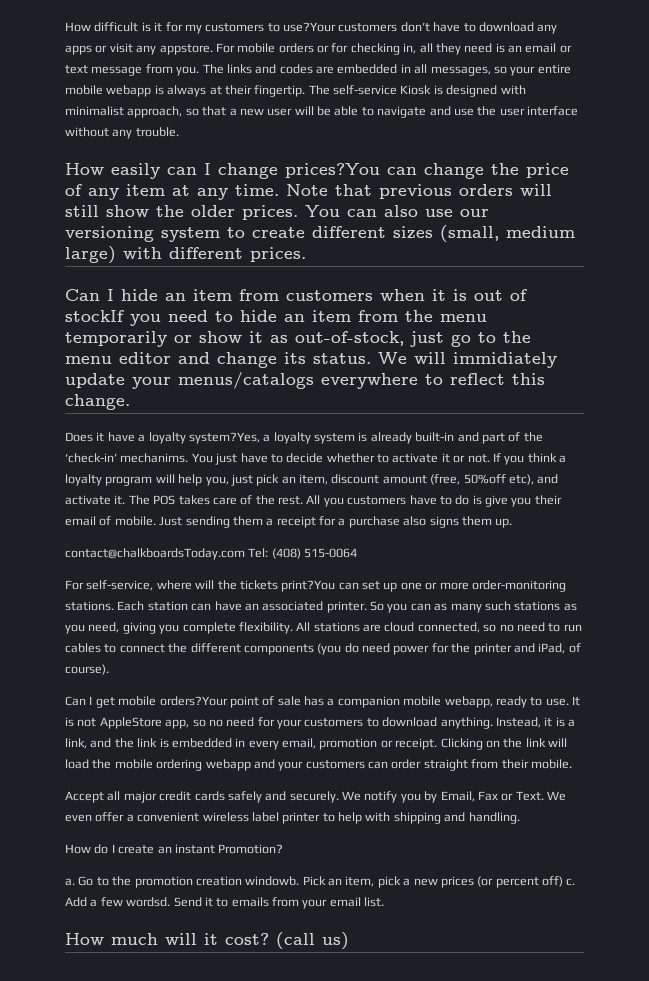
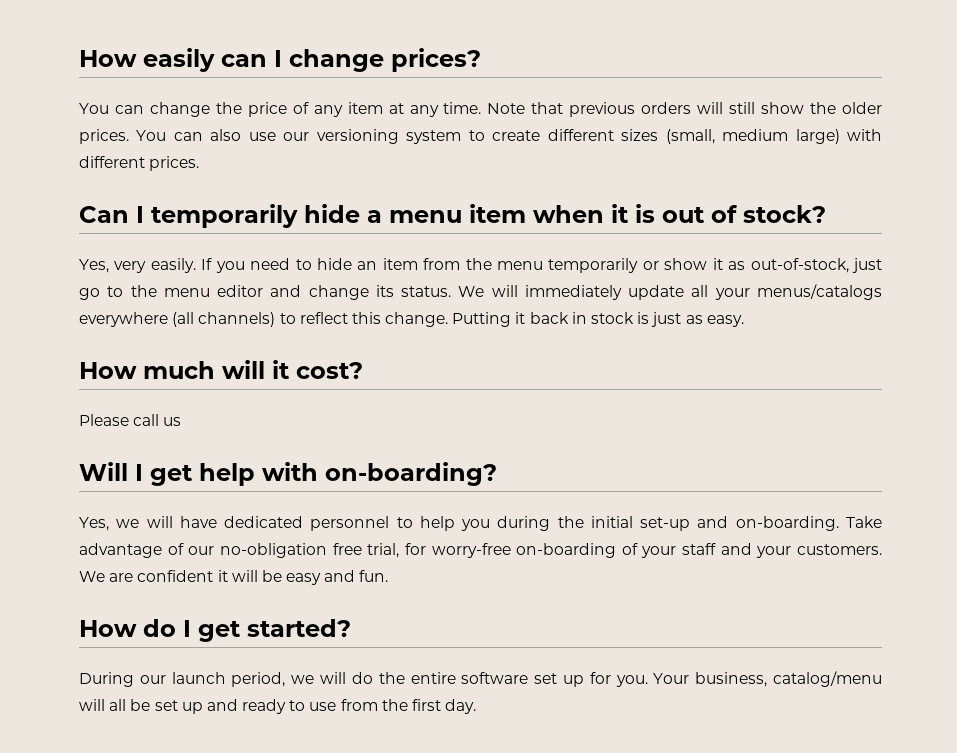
[65,22,558,34] [65,43,572,55] [65,64,571,76] [65,85,526,97] [65,106,578,118] [65,127,179,139] [65,163,104,175] How difficult is it for my customers to use?Your customers don’t have to download any apps or visit any appstore. For mobile orders or for checking in, all they need is an email or text message from you. The links and codes are embedded in all messages, so your entire mobile webapp is always at their fingertip. The self-service Kiosk is designed with minimalist approach, so that a new user will be able to navigate and use the user interface without any trouble. // How -> [79,50,137,67] How
[285,163,380,178] prices?You -> [391,48,481,72] [79,103,109,114] prices? // You
[121,289,373,301] hide an item from customers -> [151,204,526,228] temporarily hide a menu item
[65,310,124,322] stockIf -> [743,205,826,223] [79,258,213,273] stock? // Yes, very easily. If
[453,352,557,368] [65,373,125,388] immidiately update -> [524,285,709,300] immediately update all
(418, 381) none -> [172,312,276,327] (all channels)
[65,432,543,444] [65,453,566,465] [65,474,559,486] [65,495,562,507] [65,516,513,528] [65,548,358,560] [65,580,566,592] [65,601,577,613] [65,622,582,634] [65,643,581,655] [65,664,109,675] [65,696,580,708] [65,717,575,729] [65,738,567,750] [65,759,572,771] [65,791,566,803] [65,812,520,824] [65,844,284,854] [65,876,576,888] [65,897,385,909] // Does it have a loyalty system?Yes, a loyalty system is already built-in and part of the ‘check-in’ mechanims. You just have to decide whether to activate it or not. If you think a loyalty program will help you, just pick an item, discount amount (free, 50%off etc), and activate it. The POS takes care of the rest. All you customers have to do is give you their email of mobile. Just sending them a receipt for a purchase also signs them up. // contact@chalkboardsToday.com Tel: (408) 515-0064 // For self-service, where will the tickets print?You can set up one or more order-monitoring stations. Each station can have an associated printer. So you can as many such stations as you need, giving you complete flexibility. All stations are cloud connected, so no need to run cables to connect the different components (you do need power for the printer and iPad, of course). // Can I get mobile orders?Your point of sale has a companion mobile webapp, ready to use. It is not AppleStore app, so no need for your customers to download anything. Instead, it is a link, and the link is embedded in every email, promotion or receipt. Clicking on the link will load the mobile ordering webapp and your customers can order straight from their mobile. // Accept all major credit cards safely and securely. We notify you by Email, Fax or Text. We even offer a convenient wireless label printer to help with shipping and handling. // How do I create an instant Promotion? // a. Go to the promotion creation windowb. Pick an item, pick a new prices (or percent off) c. Add a few wordsd. Send it to emails from your email list. -> [452,312,744,327] Putting it back in stock is just as easy.
[276,932,349,950] (call us) -> [79,414,182,426] [79,462,497,486] [79,516,882,531] [79,543,882,558] [79,570,389,585] [79,619,351,642] [79,671,882,687] [79,699,477,714] // Please call us // Will I get help with on-boarding? // Yes, we will have dedicated personnel to help you during the initial set-up and on-boarding. Take advantage of our no-obligation free trial, for worry-free on-boarding of your staff and your customers. We are confident it will be easy and fun. // How do I get started? // During our launch period, we will do the entire software set up for you. Your business, catalog/menu will all be set up and ready to use from the first day.

